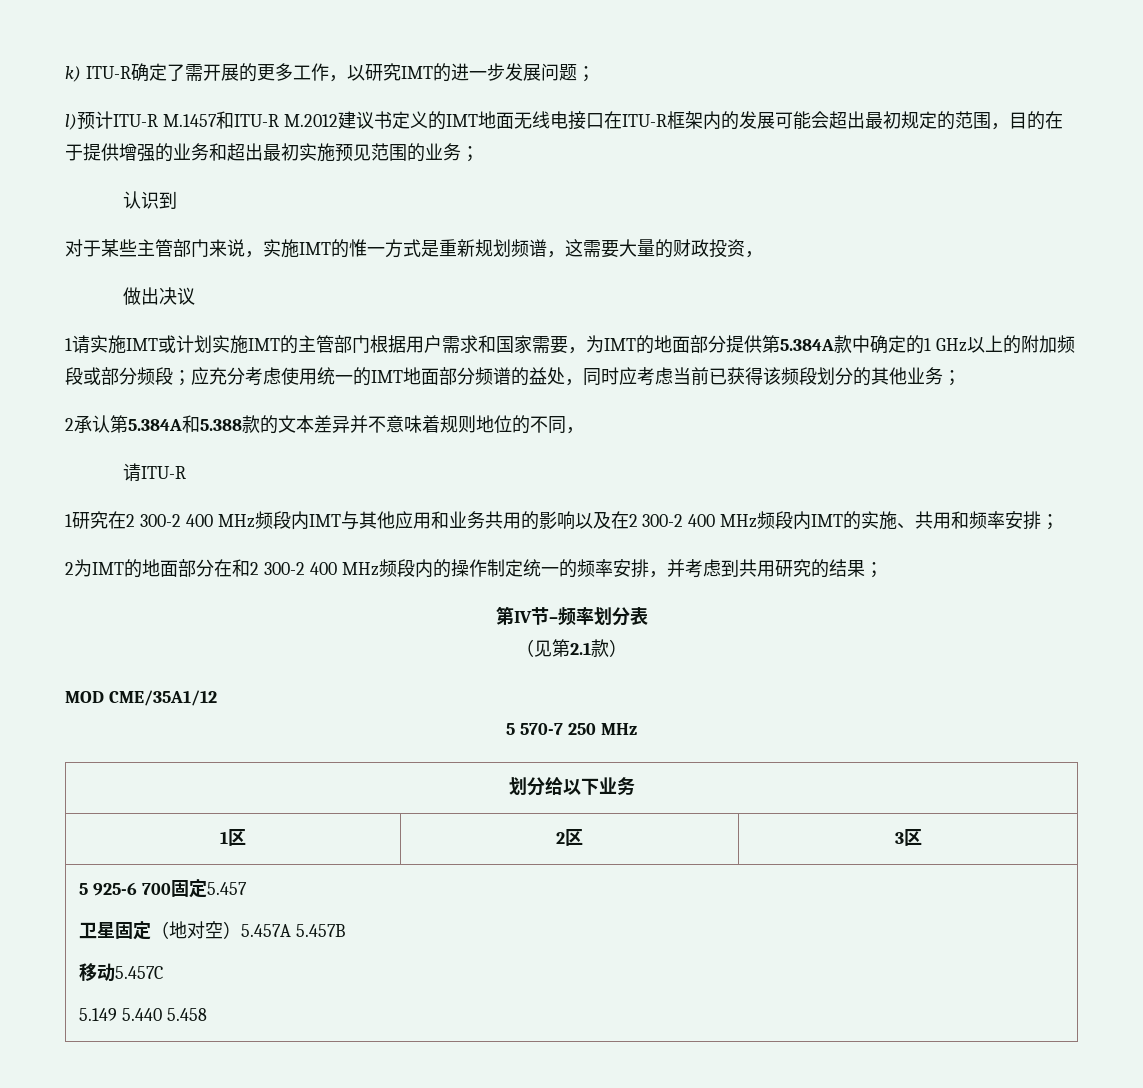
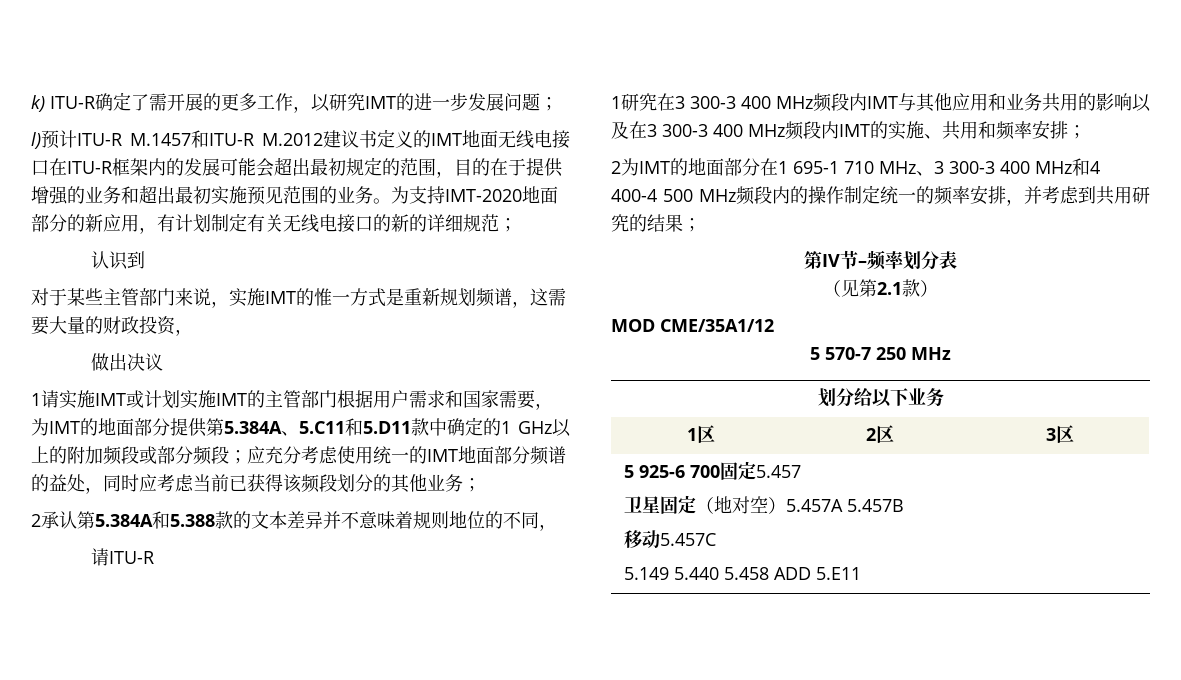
(461, 152) none -> [373,186,558,204] [31,213,499,234] 。为支持IMT-2020地面部分的新应用，有计划制定有关无线电接口的新的详细规范
(834, 345) none -> [281,418,411,436] 、5.C11和5.D11
[126,514,181,527] 2 300-2 -> [675,96,736,109] 3 300-3
[628,514,684,527] 2 300-2 -> [647,124,708,137] 3 300-3
[232,559,337,577] 和2 300-2 400 -> [778,158,1100,176] [611,189,693,202] 1 695-1 710 MHz、3 300-3 400 MHz和4 400-4 500
(207, 1014) none -> [774,567,862,580] ADD 5.E11

